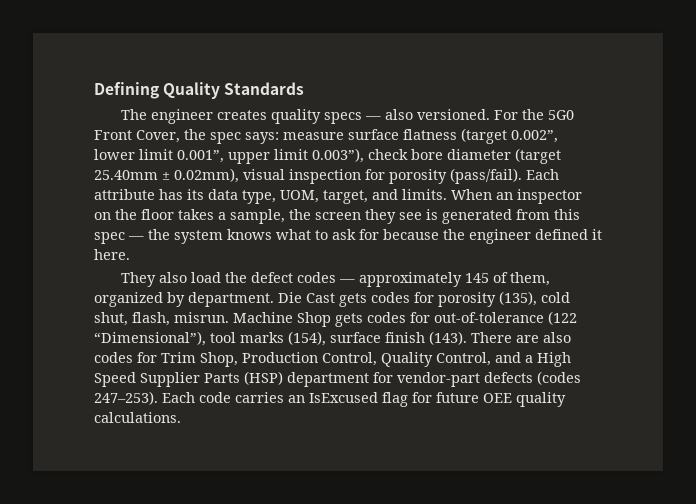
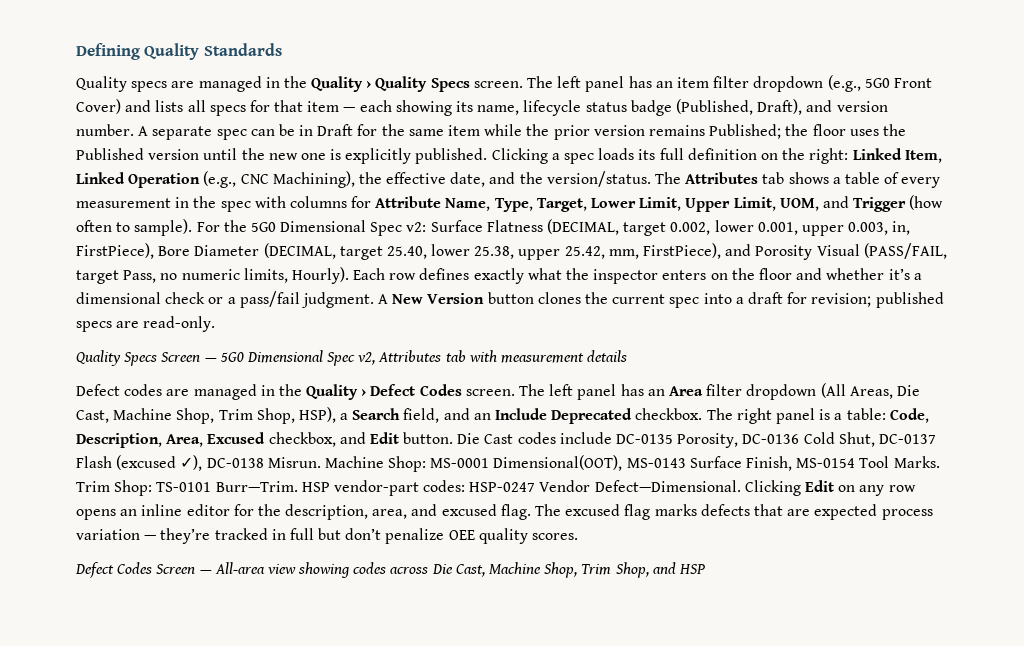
[121,109,575,124] [94,128,558,144] [94,148,561,164] [94,168,559,184] [94,189,582,204] [94,209,580,224] [94,229,602,244] [94,249,130,260] [121,272,551,287] [94,291,570,307] [94,311,577,327] [94,331,571,346] [94,352,571,367] [94,371,581,387] [94,391,566,407] [94,412,181,423] The engineer creates quality specs — also versioned. For the 5G0 Front Cover, the spec says: measure surface flatness (target 0.002”, lower limit 0.001”, upper limit 0.003”), check bore diameter (target 25.40mm ± 0.02mm), visual inspection for porosity (pass/fail). Each attribute has its data type, UOM, target, and limits. When an inspector on the floor takes a sample, the screen they see is generated from this spec — the system knows what to ask for because the engineer defined it here. // They also load the defect codes — approximately 145 of them, organized by department. Die Cast gets codes for porosity (135), cold shut, flash, misrun. Machine Shop gets codes for out-of-tolerance (122 “Dimensional”), tool marks (154), surface finish (143). There are also codes for Trim Shop, Production Control, Quality Control, and a High Speed Supplier Parts (HSP) department for vendor-part defects (codes 247–253). Each code carries an IsExcused flag for future OEE quality calculations. -> [76,75,932,92] [76,99,888,116] [76,124,906,140] [76,148,942,164] [76,171,941,188] [76,195,944,212] [76,219,911,236] [76,243,947,260] [76,267,922,284] [76,291,944,308] [76,316,216,332] [76,350,628,366] [76,383,920,400] [76,407,929,424] [76,432,936,448] [76,455,940,472] [76,480,916,496] [76,504,933,520] [76,528,579,544] [75,562,705,578] Quality specs are managed in the Quality › Quality Specs screen. The left panel has an item filter dropdown (e.g., 5G0 Front Cover) and lists all specs for that item — each showing its name, lifecycle status badge (Published, Draft), and version number. A separate spec can be in Draft for the same item while the prior version remains Published; the floor uses the Published version until the new one is explicitly published. Clicking a spec loads its full definition on the right: Linked Item, Linked Operation (e.g., CNC Machining), the effective date, and the version/status. The Attributes tab shows a table of every measurement in the spec with columns for Attribute Name, Type, Target, Lower Limit, Upper Limit, UOM, and Trigger (how often to sample). For the 5G0 Dimensional Spec v2: Surface Flatness (DECIMAL, target 0.002, lower 0.001, upper 0.003, in, FirstPiece), Bore Diameter (DECIMAL, target 25.40, lower 25.38, upper 25.42, mm, FirstPiece), and Porosity Visual (PASS/FAIL, target Pass, no numeric limits, Hourly). Each row defines exactly what the inspector enters on the floor and whether it’s a dimensional check or a pass/fail judgment. A New Version button clones the current spec into a draft for revision; published specs are read-only. // Quality Specs Screen — 5G0 Dimensional Spec v2, Attributes tab with measurement details // Defect codes are managed in the Quality › Defect Codes screen. The left panel has an Area filter dropdown (All Areas, Die Cast, Machine Shop, Trim Shop, HSP), a Search field, and an Include Deprecated checkbox. The right panel is a table: Code, Description, Area, Excused checkbox, and Edit button. Die Cast codes include DC-0135 Porosity, DC-0136 Cold Shut, DC-0137 Flash (excused ✓), DC-0138 Misrun. Machine Shop: MS-0001 Dimensional(OOT), MS-0143 Surface Finish, MS-0154 Tool Marks. Trim Shop: TS-0101 Burr—Trim. HSP vendor-part codes: HSP-0247 Vendor Defect—Dimensional. Clicking Edit on any row opens an inline editor for the description, area, and excused flag. The excused flag marks defects that are expected process variation — they’re tracked in full but don’t penalize OEE quality scores. // Defect Codes Screen — All-area view showing codes across Die Cast, Machine Shop, Trim Shop, and HSP

